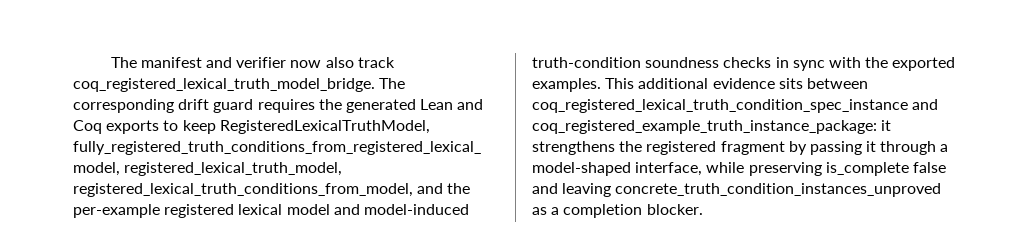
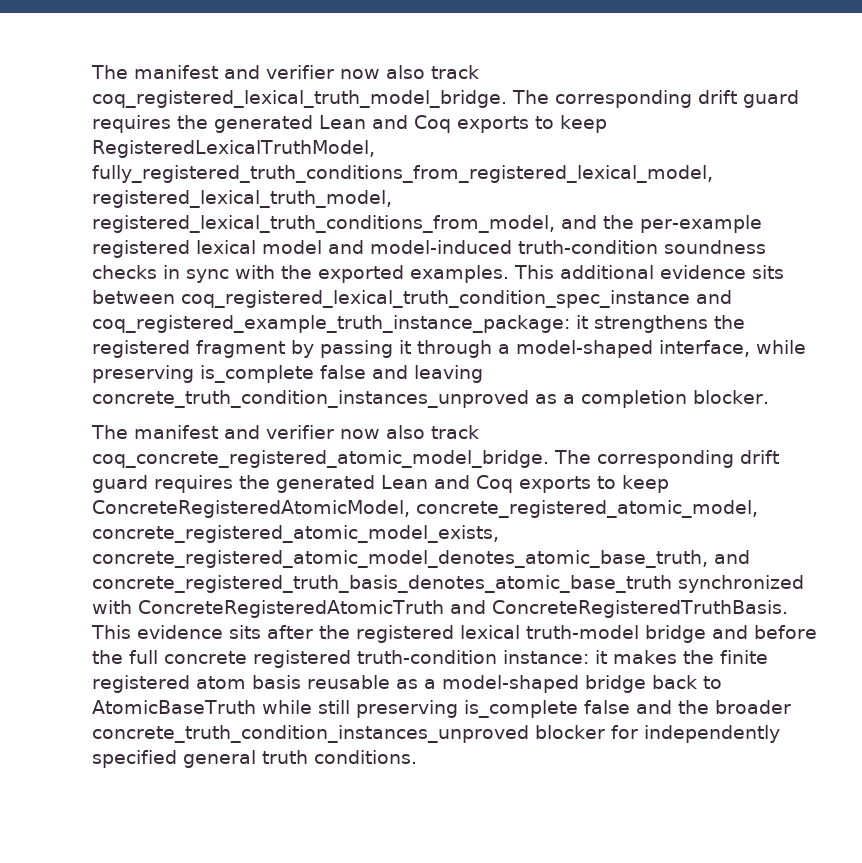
(703, 209) none -> [91,425,479,439] [92,450,779,468] [92,475,669,493] [92,500,758,518] [92,525,499,543] [92,550,750,568] [92,575,804,593] [92,600,788,618] [91,625,817,643] [92,650,768,668] [92,675,722,693] [92,700,791,718] [92,725,780,743] [92,750,417,768] // The manifest and verifier now also track coq_concrete_registered_atomic_model_bridge. The corresponding drift guard requires the generated Lean and Coq exports to keep ConcreteRegisteredAtomicModel, concrete_registered_atomic_model, concrete_registered_atomic_model_exists, concrete_registered_atomic_model_denotes_atomic_base_truth, and concrete_registered_truth_basis_denotes_atomic_base_truth synchronized with ConcreteRegisteredAtomicTruth and ConcreteRegisteredTruthBasis. This evidence sits after the registered lexical truth-model bridge and before the full concrete registered truth-condition instance: it makes the finite registered atom basis reusable as a model-shaped bridge back to AtomicBaseTruth while still preserving is_complete false and the broader concrete_truth_condition_instances_unproved blocker for independently specified general truth conditions.

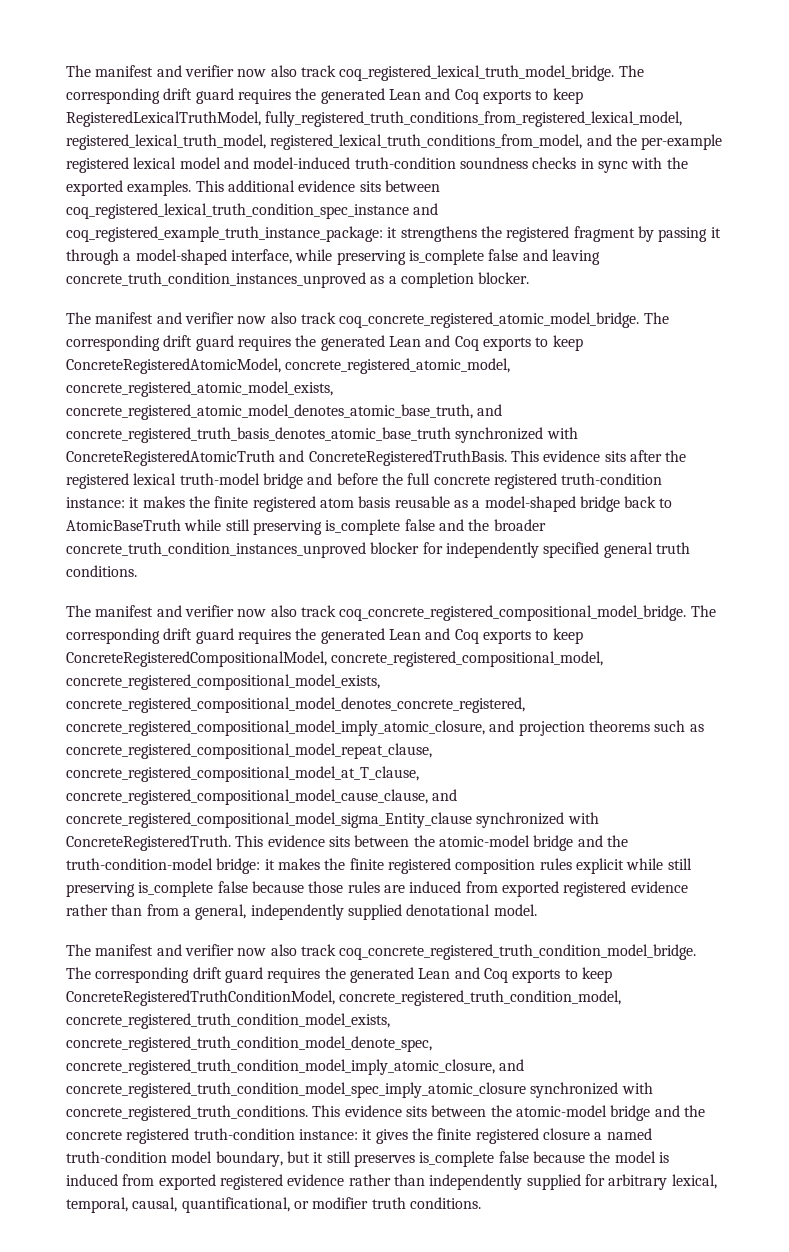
(417, 757) none -> [66,605,716,621] [66,628,583,644] [66,651,604,667] [66,674,380,690] [66,697,525,713] [66,720,704,736] [66,743,432,759] [66,766,419,782] [66,789,458,805] [66,812,599,828] [66,835,628,851] [66,858,692,874] [66,881,688,897] [66,904,537,920] [66,944,697,960] [66,967,612,983] [66,990,622,1006] [66,1013,390,1029] [66,1036,432,1052] [66,1059,525,1075] [66,1082,653,1098] [66,1105,705,1121] [66,1128,652,1144] [66,1151,669,1167] [66,1174,717,1190] [66,1197,481,1213] // The manifest and verifier now also track coq_concrete_registered_compositional_model_bridge. The corresponding drift guard requires the generated Lean and Coq exports to keep ConcreteRegisteredCompositionalModel, concrete_registered_compositional_model, concrete_registered_compositional_model_exists, concrete_registered_compositional_model_denotes_concrete_registered, concrete_registered_compositional_model_imply_atomic_closure, and projection theorems such as concrete_registered_compositional_model_repeat_clause, concrete_registered_compositional_model_at_T_clause, concrete_registered_compositional_model_cause_clause, and concrete_registered_compositional_model_sigma_Entity_clause synchronized with ConcreteRegisteredTruth. This evidence sits between the atomic-model bridge and the truth-condition-model bridge: it makes the finite registered composition rules explicit while still preserving is_complete false because those rules are induced from exported registered evidence rather than from a general, independently supplied denotational model. // The manifest and verifier now also track coq_concrete_registered_truth_condition_model_bridge. The corresponding drift guard requires the generated Lean and Coq exports to keep ConcreteRegisteredTruthConditionModel, concrete_registered_truth_condition_model, concrete_registered_truth_condition_model_exists, concrete_registered_truth_condition_model_denote_spec, concrete_registered_truth_condition_model_imply_atomic_closure, and concrete_registered_truth_condition_model_spec_imply_atomic_closure synchronized with concrete_registered_truth_conditions. This evidence sits between the atomic-model bridge and the concrete registered truth-condition instance: it gives the finite registered closure a named truth-condition model boundary, but it still preserves is_complete false because the model is induced from exported registered evidence rather than independently supplied for arbitrary lexical, temporal, causal, quantificational, or modifier truth conditions.

